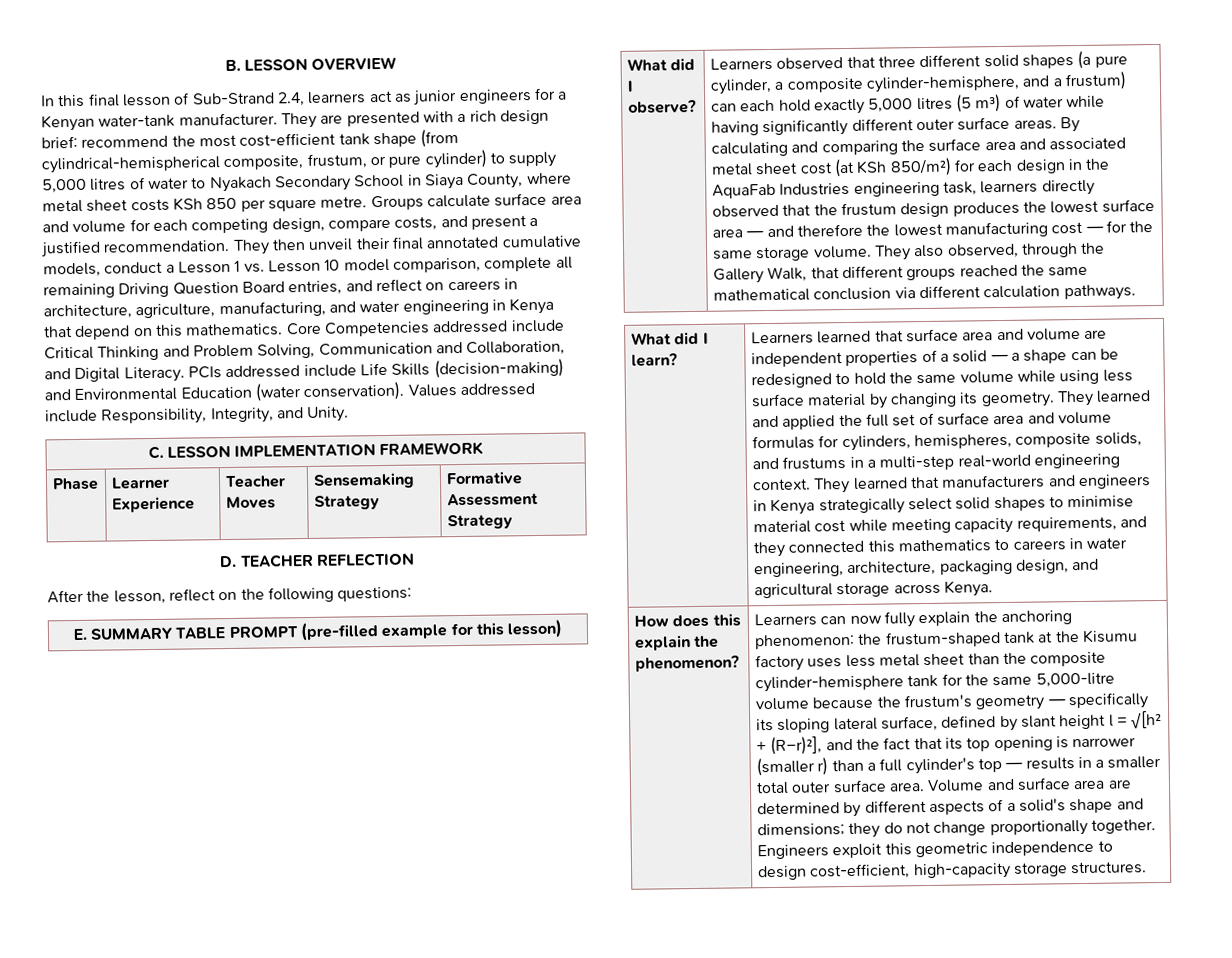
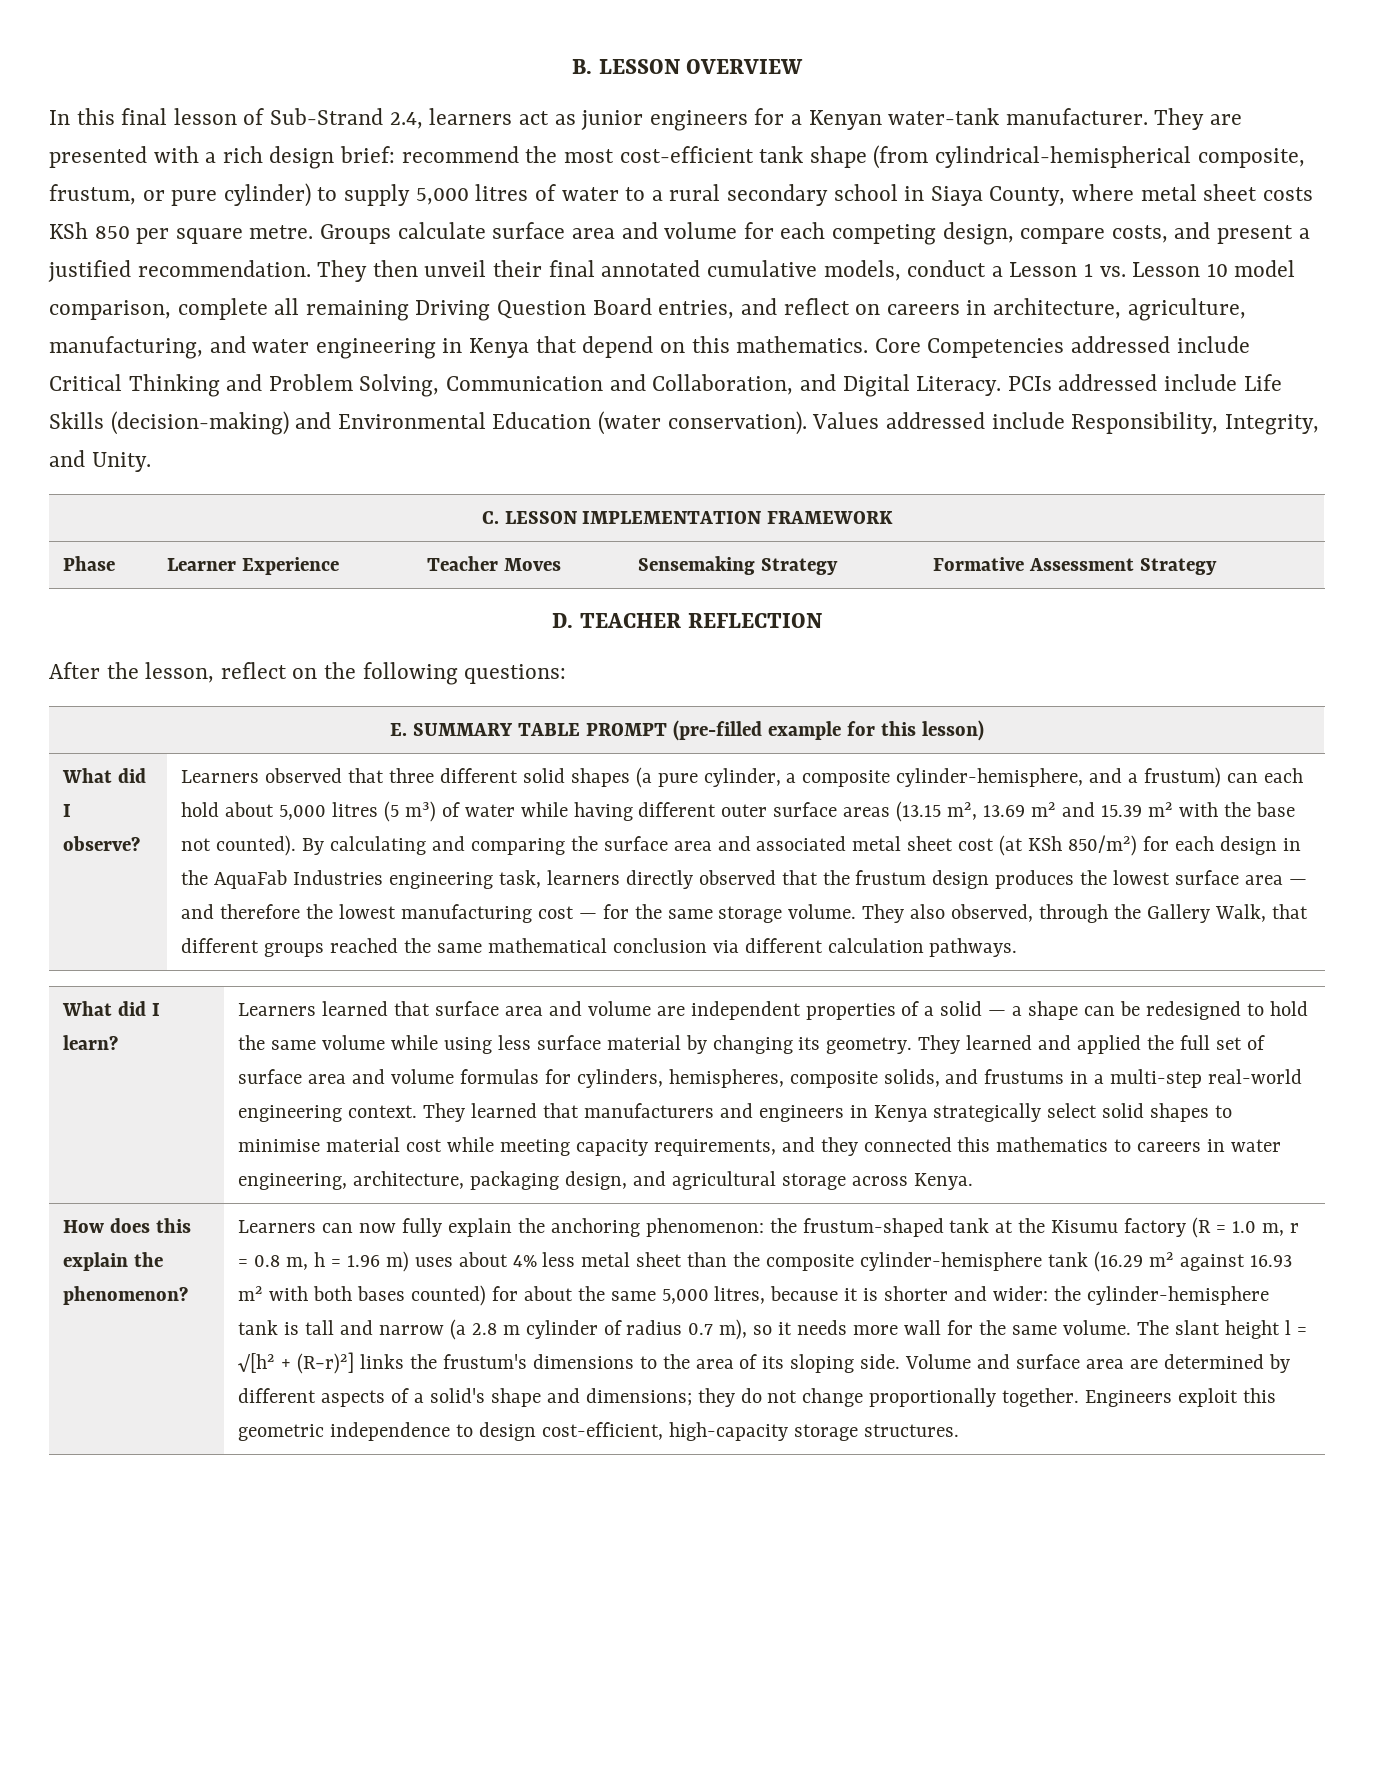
[209,174,405,193] Nyakach Secondary School -> [651,184,898,206] a rural secondary school
[813,98,865,115] exactly -> [225,802,275,817] about
[762,118,849,137] significantly -> (633, 811) none
[1013,119,1057,130] areas. -> [843,801,1295,822] [181,835,297,856] areas (13.15 m², 13.69 m² and 15.39 m² with the base not counted).
[807,658,843,668] uses -> [1192,1217,1299,1238] [238,1251,537,1272] (R = 1.0 m, r = 0.8 m, h = 1.96 m) uses about 4%
[941,672,1115,688] [754,692,1149,711] [755,715,1018,733] for the same 5,000-litre volume because the frustum's geometry — specifically its sloping lateral surface, defined by -> [1094,1251,1292,1272] [238,1285,1270,1306] [238,1319,1169,1340] (16.29 m² against 16.93 m² with both bases counted) for about the same 5,000 litres, because it is shorter and wider: the cylinder-hemisphere tank is tall and narrow (a 2.8 m cylinder of radius 0.7 m), so it needs more wall for the same volume. The
[770,736,1137,756] [755,755,1162,777] [755,779,925,795] (R−r)²], and the fact that its top opening is narrower (smaller r) than a full cylinder's top — results in a smaller total outer surface area. -> [296,1352,901,1374] (R−r)²] links the frustum's dimensions to the area of its sloping side.

